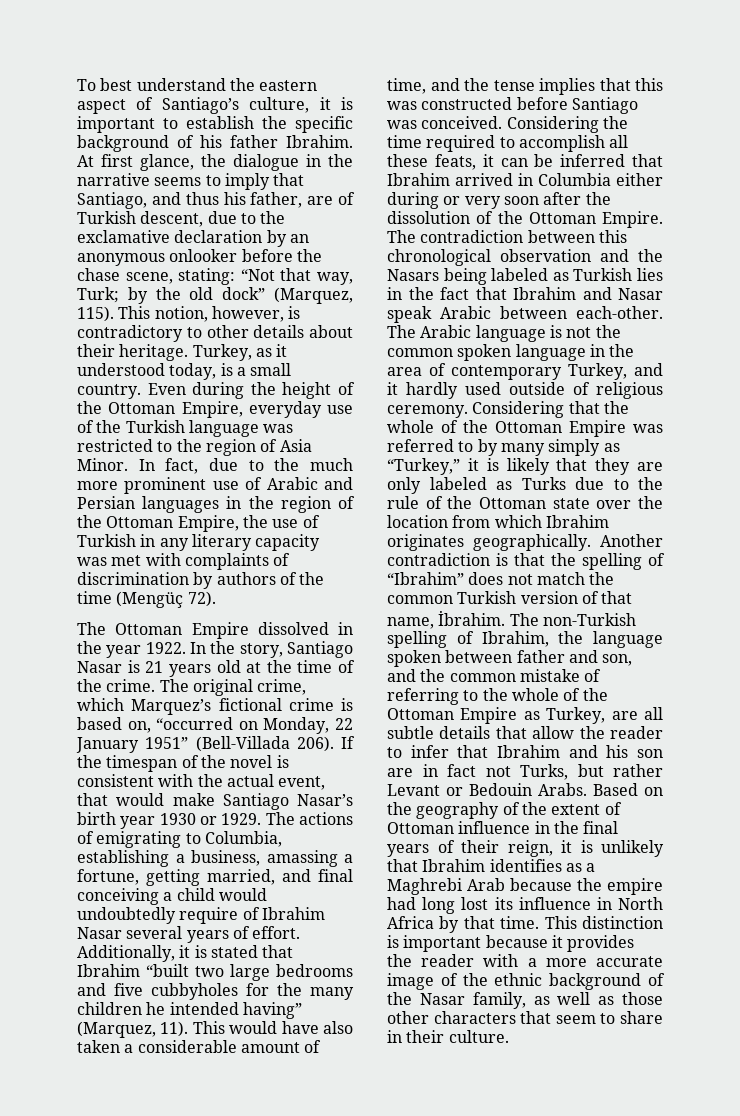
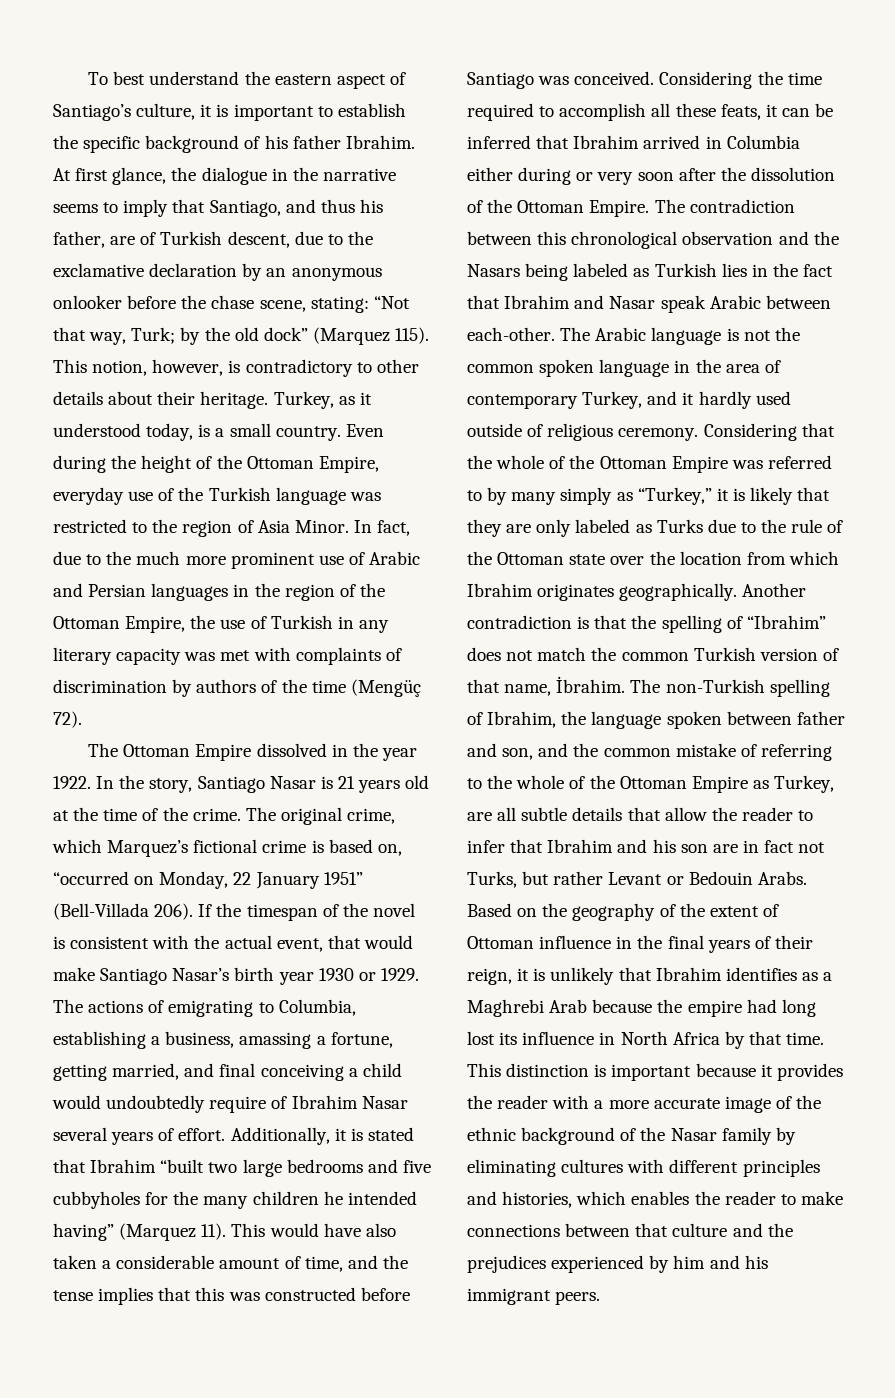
[274,287,353,304] (Marquez, -> [312,327,390,345] (Marquez
[77,1021,156,1038] (Marquez, -> [119,1223,197,1241] (Marquez
[472,992,663,1009] [387,1011,663,1024] [387,1030,509,1043] family, as well as those other characters that seem to share in their culture. -> [721,1127,796,1145] [467,1159,820,1177] [467,1191,843,1208] [467,1223,793,1237] [467,1255,768,1273] [467,1288,601,1305] family by eliminating cultures with different principles and histories, which enables the reader to make connections between that culture and the prejudices experienced by him and his immigrant peers.

